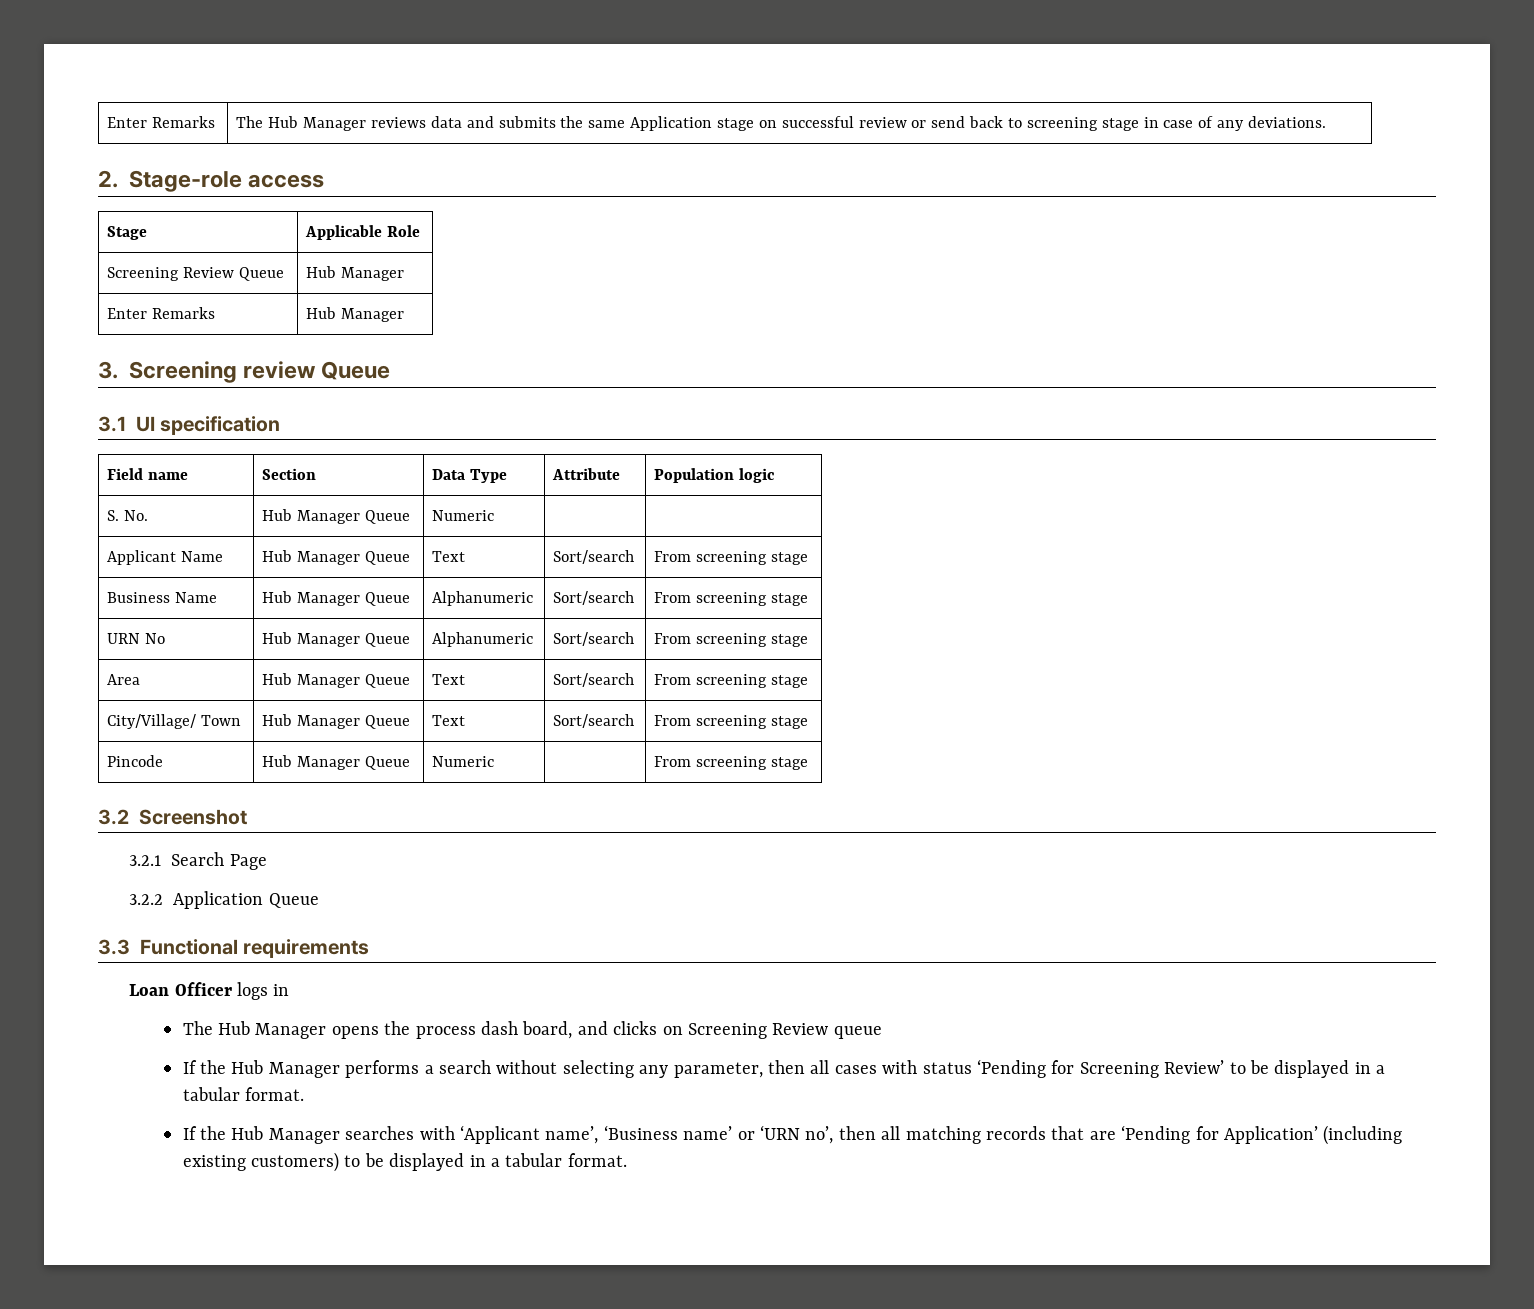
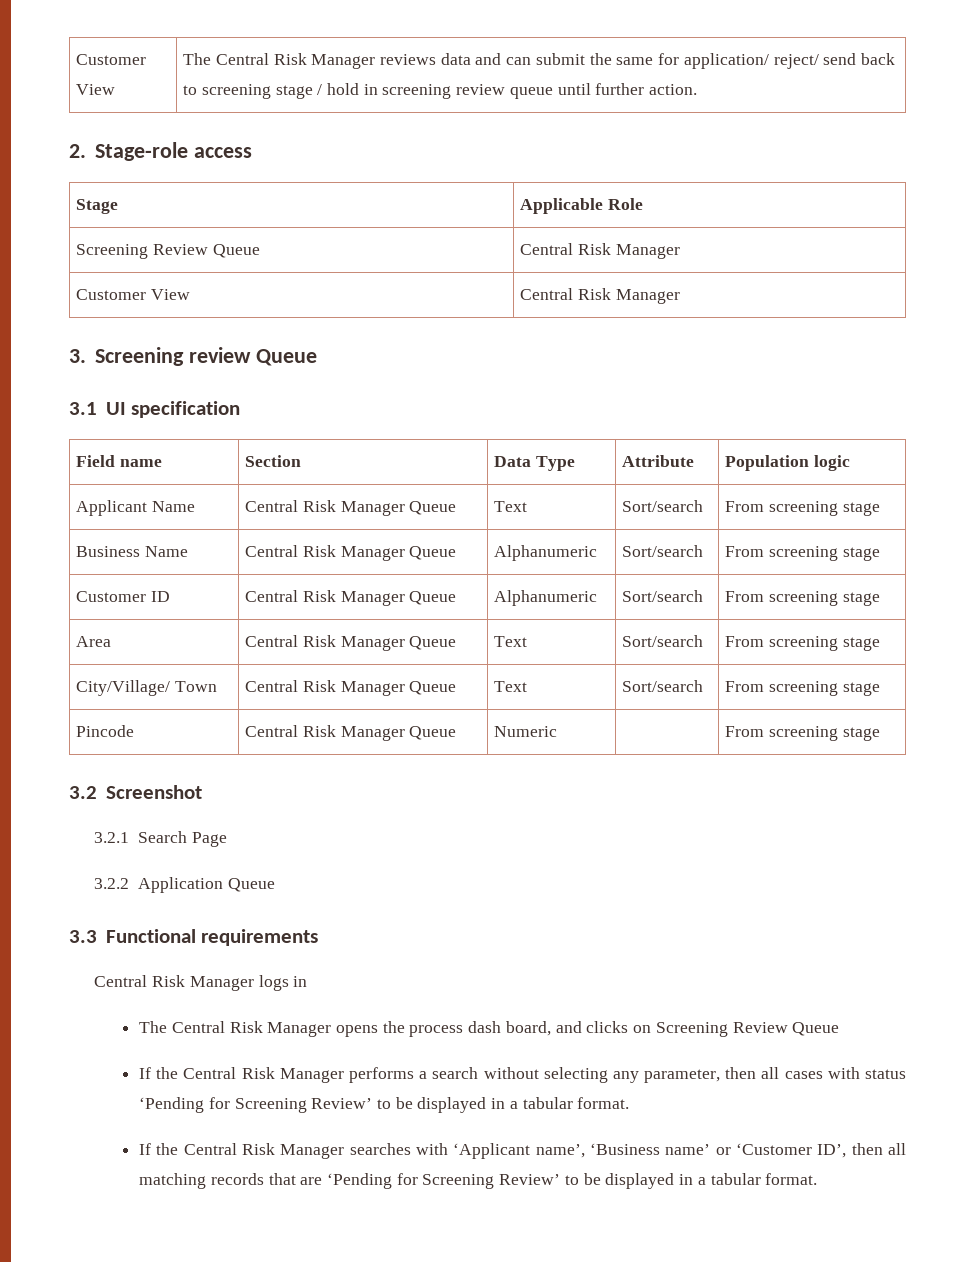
[107,116,216,128] [236,116,299,128] Enter Remarks | The Hub -> [76,54,147,65] [76,84,116,95] [183,53,307,65] Customer View | The Central Risk
[498,116,927,131] submits the same Application stage on successful review or -> [506,53,819,69] can submit the same for application/ reject/
[1143,116,1327,131] in case of any deviations. -> [317,83,698,99] / hold in screening review queue until further action.
[306,266,405,281] [107,307,216,319] [306,307,337,319] Hub Manager // Enter Remarks | Hub -> [520,243,680,259] [76,289,190,300] [520,288,611,300] Central Risk Manager // Customer View | Central Risk
[107,510,149,521] [262,509,411,524] [432,510,495,521] // S. No. | Hub Manager Queue | Numeric | | -> (850, 463) none
[262,550,293,562] Hub -> [245,500,336,512] Central Risk
[262,591,411,606] [432,591,534,606] [553,591,635,605] [654,592,809,606] [107,633,166,644] [262,632,293,644] Hub Manager Queue | Alphanumeric | Sort/search | From screening stage // URN No | Hub -> [245,545,457,561] [494,545,598,561] [622,545,704,557] [725,546,880,561] [76,591,170,602] [245,590,336,602] Central Risk Manager Queue | Alphanumeric | Sort/search | From screening stage // Customer ID | Central Risk
[262,673,293,685] Hub -> [245,635,336,647] Central Risk
[262,714,293,726] Hub -> [245,680,336,692] Central Risk
[262,755,293,767] Hub -> [245,725,336,737] Central Risk
[129,982,232,996] Loan Officer -> [94,975,254,991] Central Risk Manager
[217,1021,250,1035] Hub -> [171,1021,263,1033] Central Risk
[833,1026,882,1039] [182,1060,264,1074] queue // If the Hub -> [792,1022,840,1036] [139,1067,275,1079] Queue // If the Central Risk
[231,1126,264,1140] Hub -> [183,1143,276,1155] Central Risk
[759,1125,834,1144] ‘URN no’, -> [736,1143,847,1158] ‘Customer ID’,
[1223,1125,1403,1145] [182,1152,339,1172] Application’ (including existing customers) -> [422,1174,561,1189] Screening Review’

